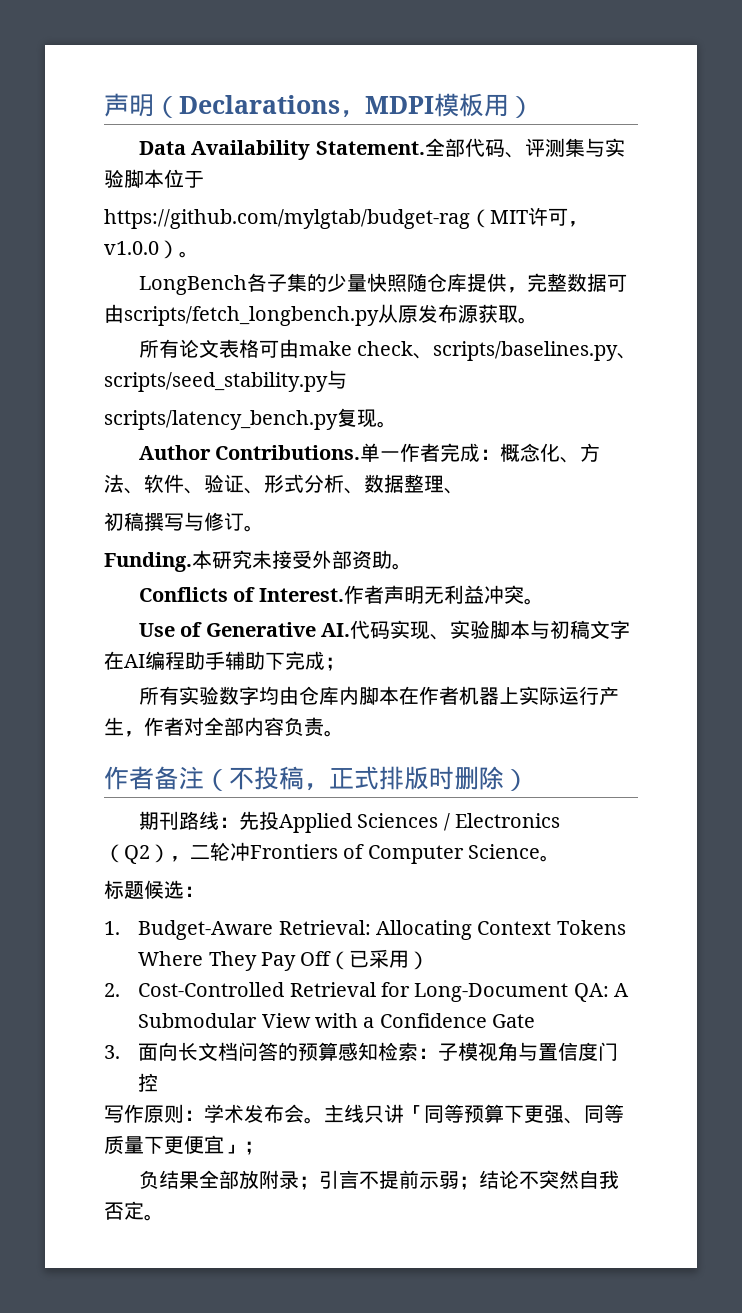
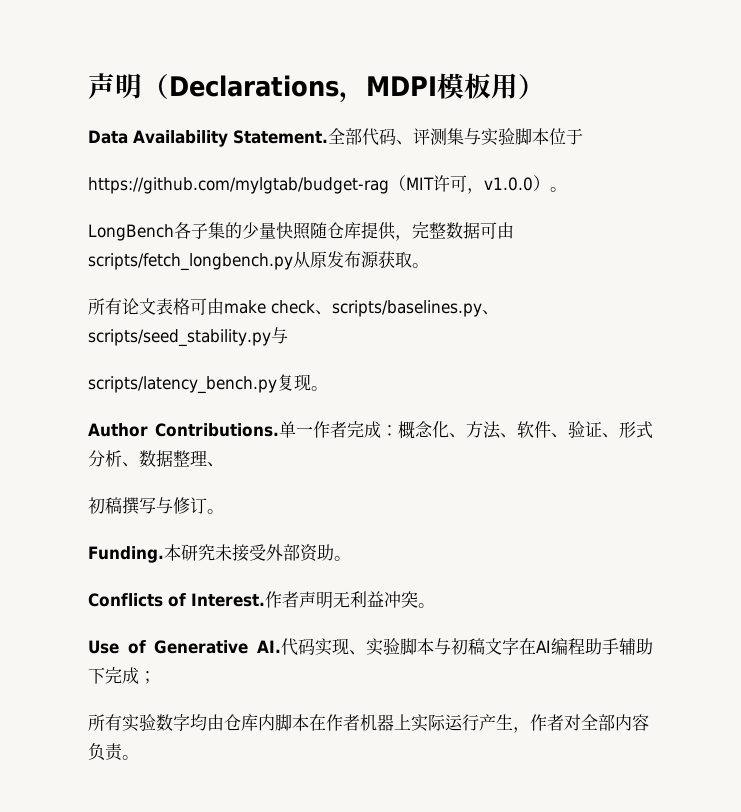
[104,766,529,791] [139,811,561,833] [104,842,561,864] [104,880,204,899] [104,920,626,940] [138,949,430,971] [104,982,630,1002] [138,1013,536,1028] [104,1042,619,1062] [138,1073,159,1092] [104,1104,624,1124] [104,1135,264,1155] [139,1170,620,1190] [104,1201,164,1221] // 作者备注（不投稿，正式排版时删除） // 期刊路线：先投Applied Sciences / Electronics（Q2），二轮冲Frontiers of Computer Science。 // 标题候选： // 1. Budget-Aware Retrieval: Allocating Context Tokens Where They Pay Off（已采用） // 2. Cost-Controlled Retrieval for Long-Document QA: A Submodular View with a Confidence Gate // 3.面向长文档问答的预算感知检索：子模视角与置信度门控 // 写作原则：学术发布会。主线只讲「同等预算下更强、同等质量下更便宜」； // 负结果全部放附录；引言不提前示弱；结论不突然自我否定。 -> (139, 757) none

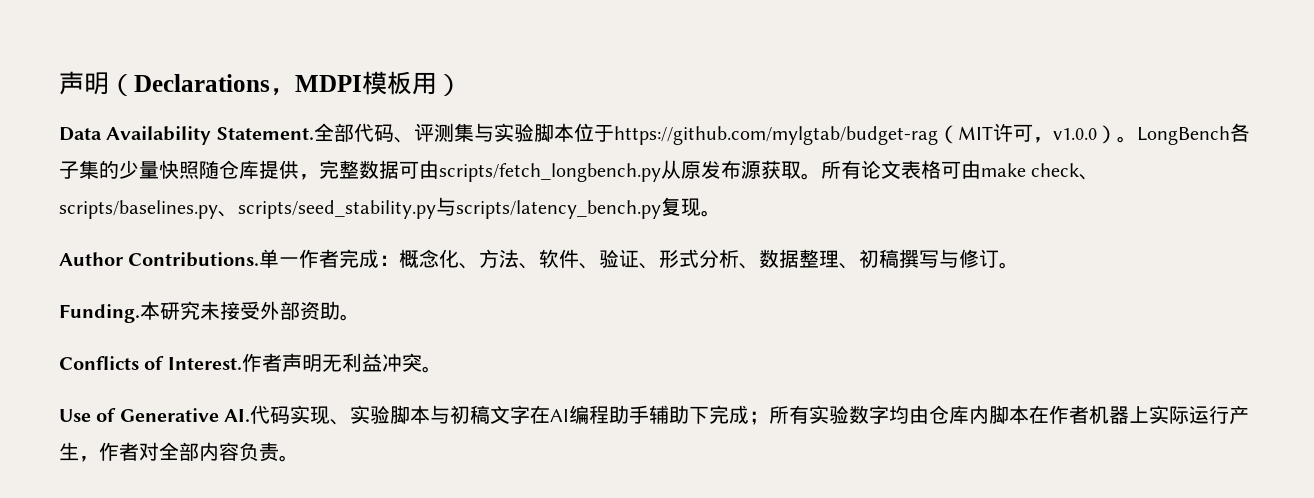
(583, 136) // -> (614, 133) none
(567, 189) // -> (1137, 139) none
(429, 265) // -> (821, 176) none
(288, 335) // -> (456, 206) none
(224, 464) // -> (860, 266) none
(156, 677) // -> (770, 418) none

